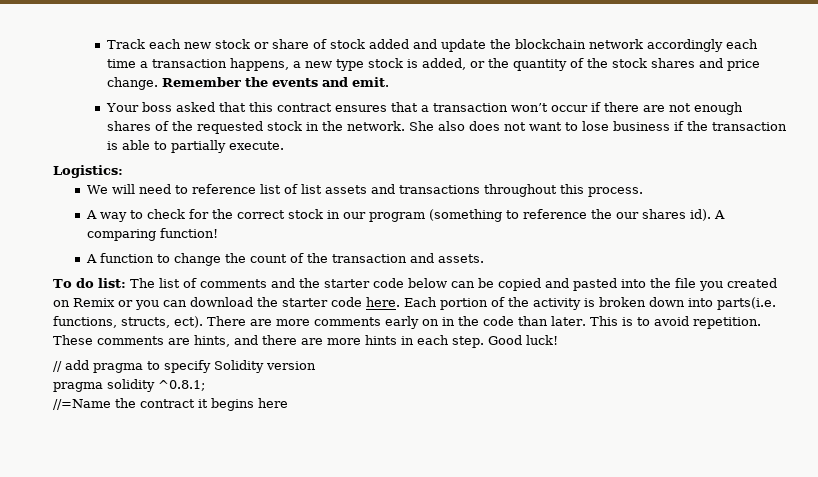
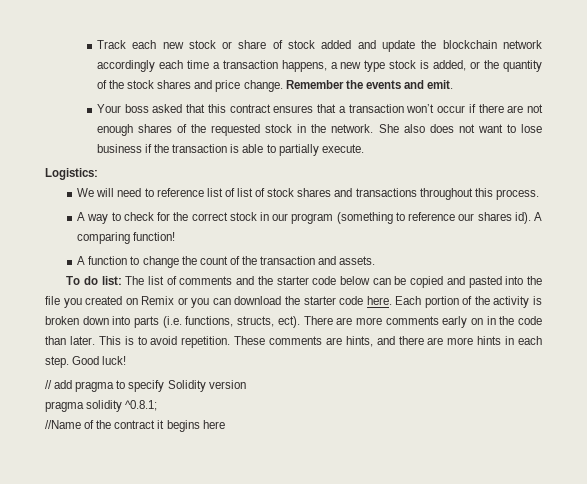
[324,185,367,194] assets -> [255,188,332,197] of stock shares
[591,209,613,219] the -> (456, 216) none
[717,297,776,310] parts(i.e. -> [134,316,182,328] parts (i.e.
[53,399,111,410] //=Name -> [45,420,95,429] //Name of

